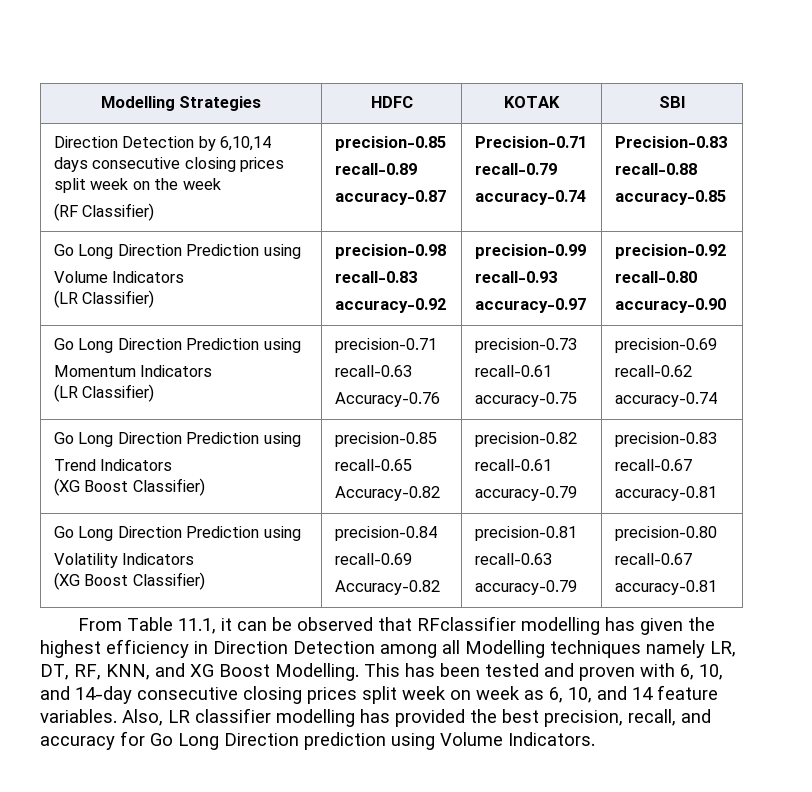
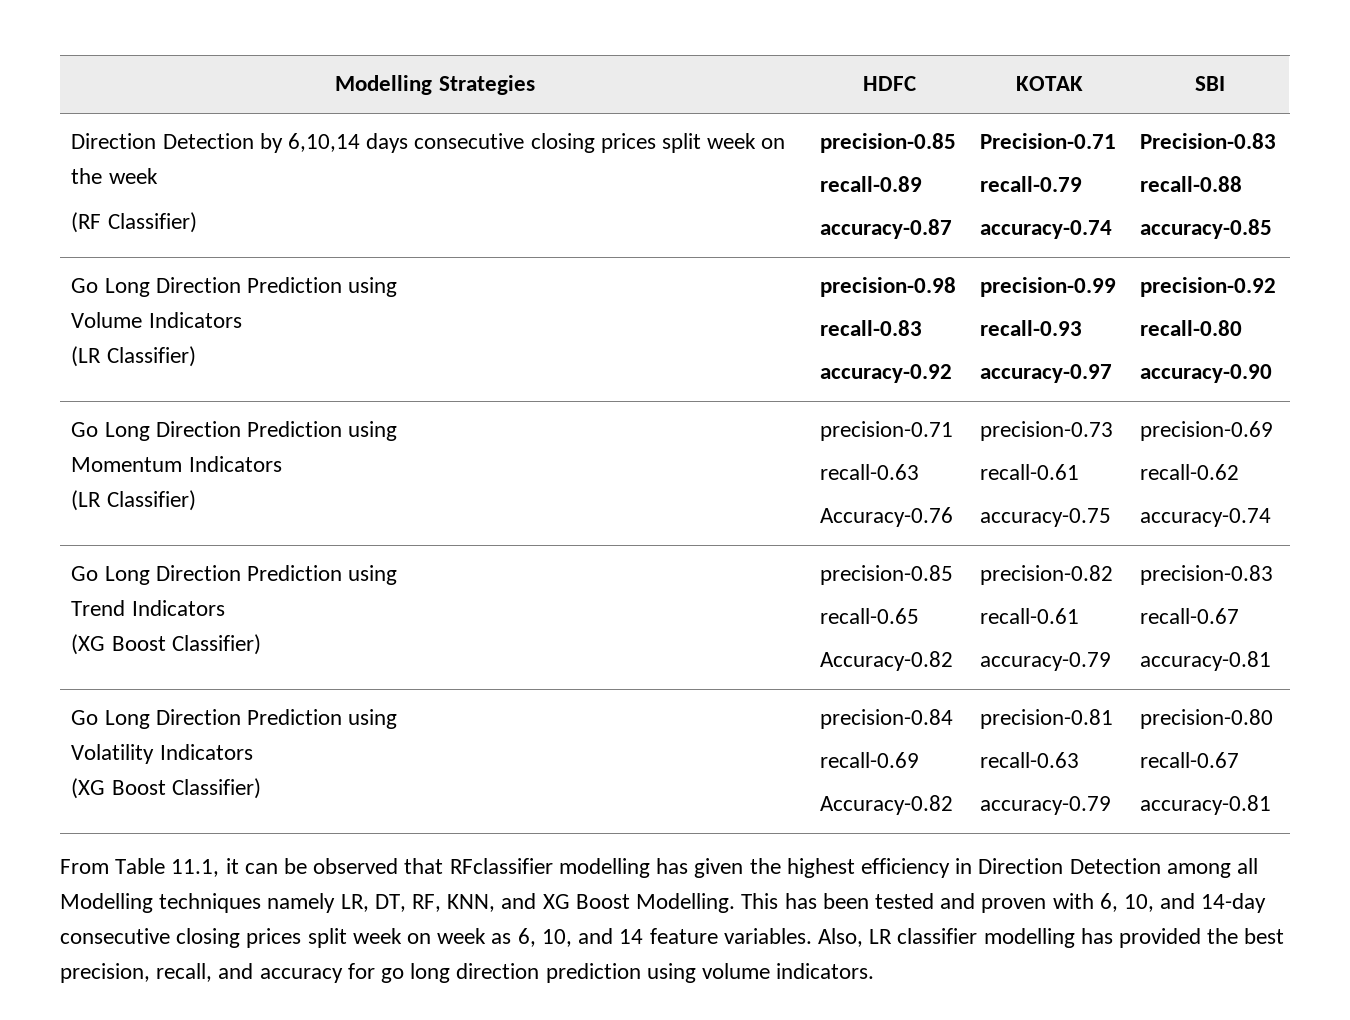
[150,732,595,750] Go Long Direction prediction using Volume Indicators. -> [381,963,875,983] go long direction prediction using volume indicators.

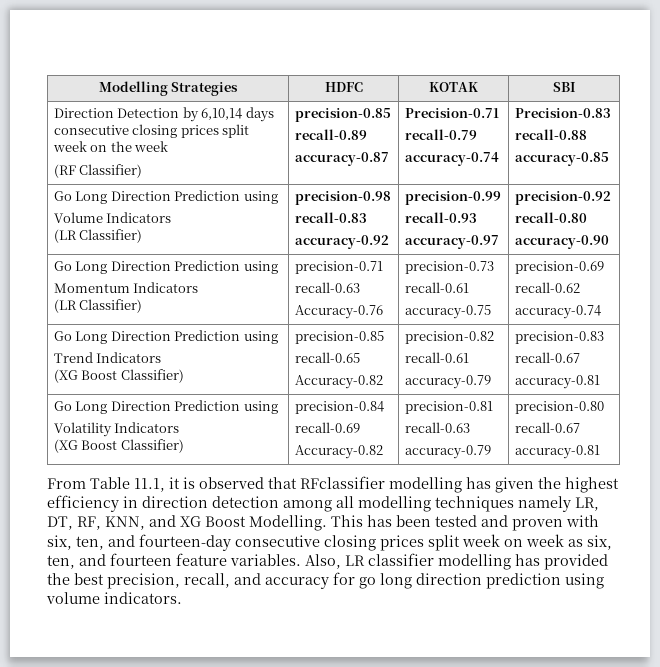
[244,858,308,874] can be -> [183,477,195,489] is
[978,858,1161,874] Direction Detection -> [142,496,279,508] direction detection
[60,893,153,913] Modelling -> [358,496,431,512] modelling
[1099,893,1267,913] 6, 10, and 14-day -> [47,534,231,551] six, ten, and fourteen-day
[517,928,644,947] 6, 10, and 14 -> [587,535,612,550] [47,553,172,569] six, ten, and fourteen

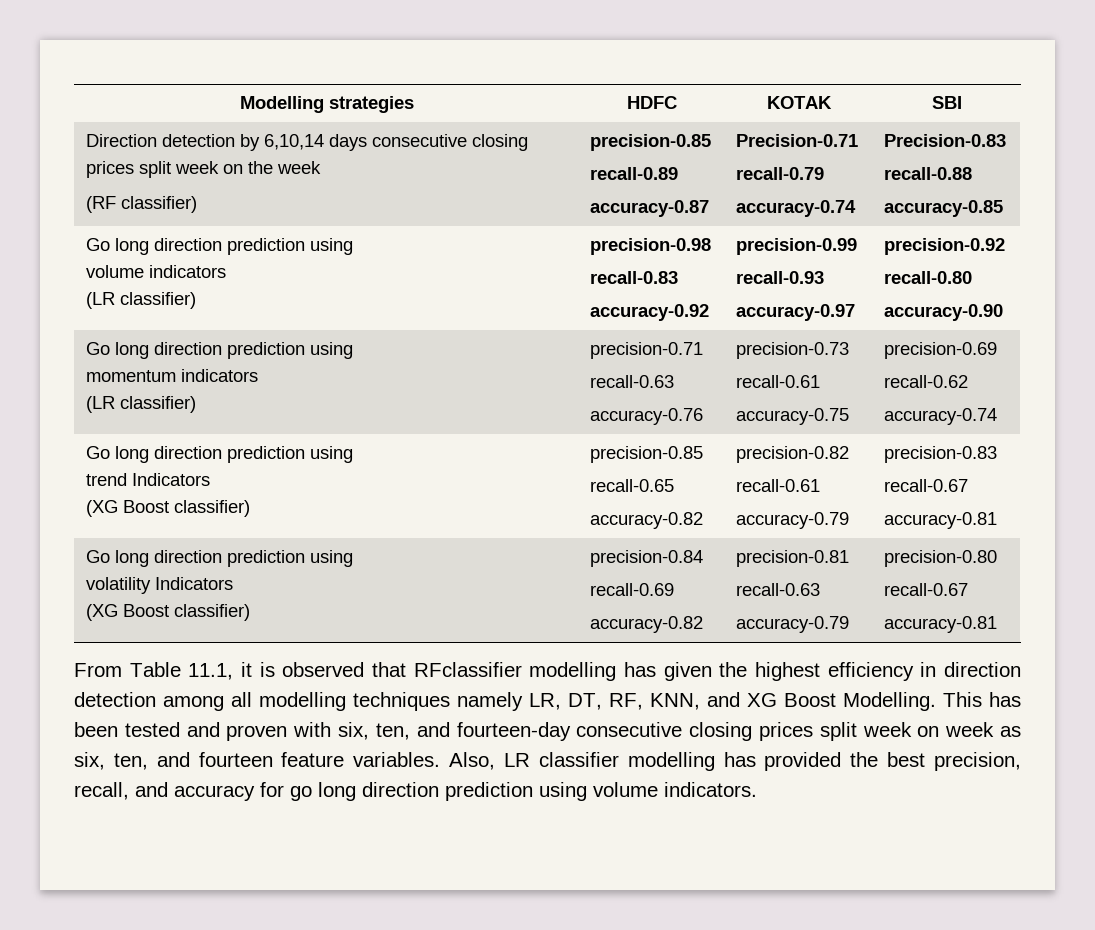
[171,82,239,96] Strategies -> [328,96,414,113] strategies
[117,108,180,118] Detection -> [162,134,236,147] detection
[79,164,143,178] Classifier) -> [121,196,198,213] classifier)
[75,190,278,204] [53,212,172,223] [53,229,143,243] Long Direction Prediction using // Volume Indicators // (LR Classifier) -> [115,238,354,255] [86,265,227,278] [86,292,197,309] long direction prediction using // volume indicators // (LR classifier)
[75,260,278,274] [53,282,199,293] [53,299,143,313] Long Direction Prediction using // Momentum Indicators // (LR Classifier) -> [115,342,354,359] [86,369,259,382] [86,396,197,413] long direction prediction using // momentum indicators // (LR classifier)
[294,305,383,319] Accuracy-0.76 -> [590,408,704,425] accuracy-0.76
[75,330,278,344] [53,352,162,363] [53,369,184,383] Long Direction Prediction using // Trend Indicators // (XG Boost Classifier) -> [115,446,354,463] [86,473,211,486] [86,500,251,517] long direction prediction using // trend Indicators // (XG Boost classifier)
[294,375,383,389] Accuracy-0.82 -> [590,512,704,529] accuracy-0.82
[75,400,278,414] [53,422,180,437] [53,439,184,453] Long Direction Prediction using // Volatility Indicators // (XG Boost Classifier) -> [115,550,354,567] [86,577,234,594] [86,604,251,621] long direction prediction using // volatility Indicators // (XG Boost classifier)
[294,445,383,459] Accuracy-0.82 -> [590,616,704,633] accuracy-0.82

